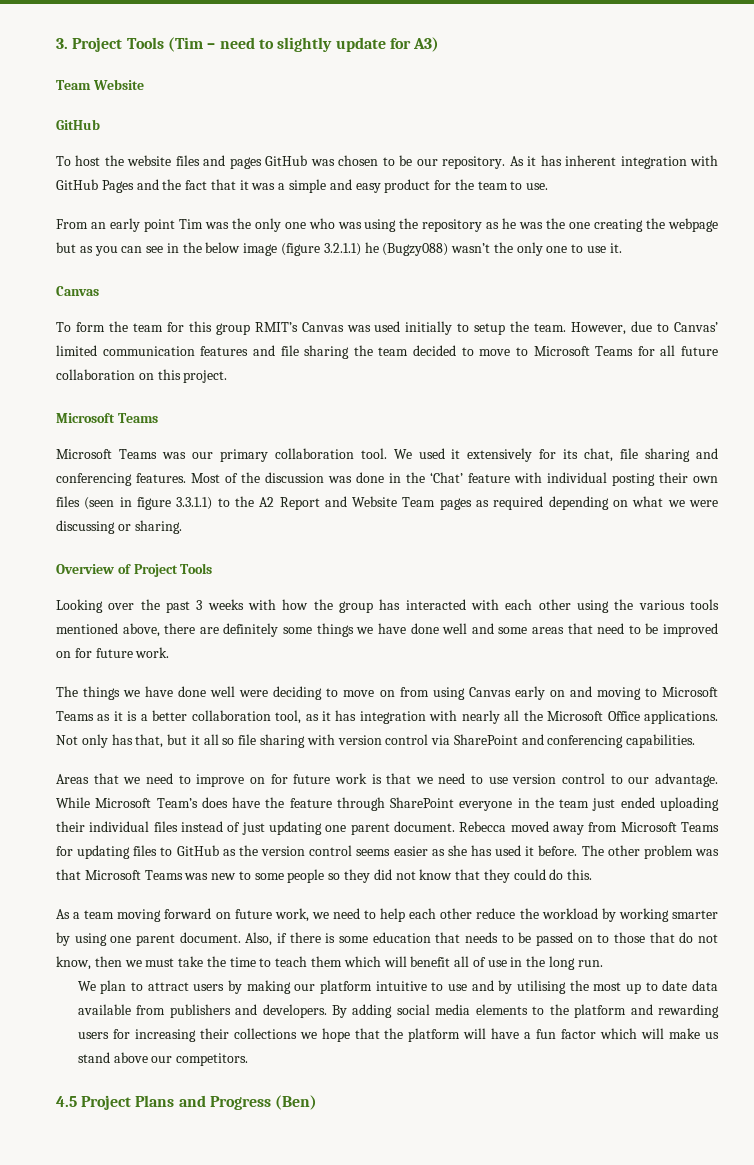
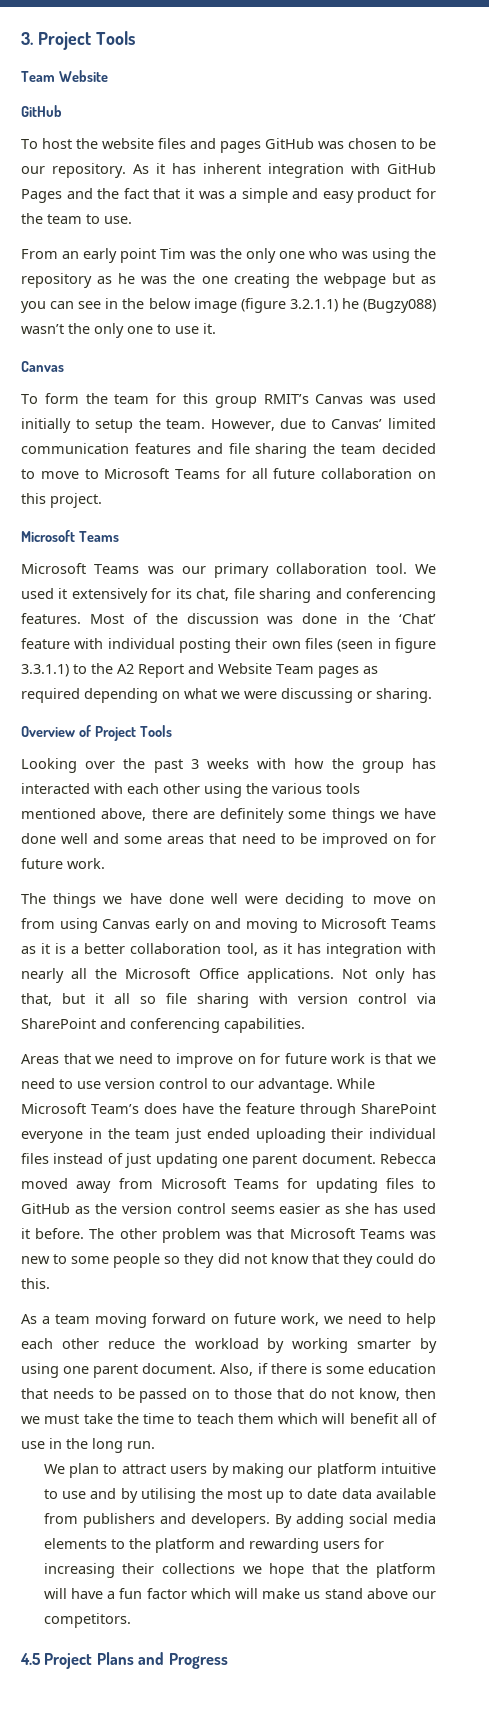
[167,37,440,52] (Tim – need to slightly update for A3) -> (135, 38) none
[274,1095,317,1110] (Ben) -> (228, 1661) none

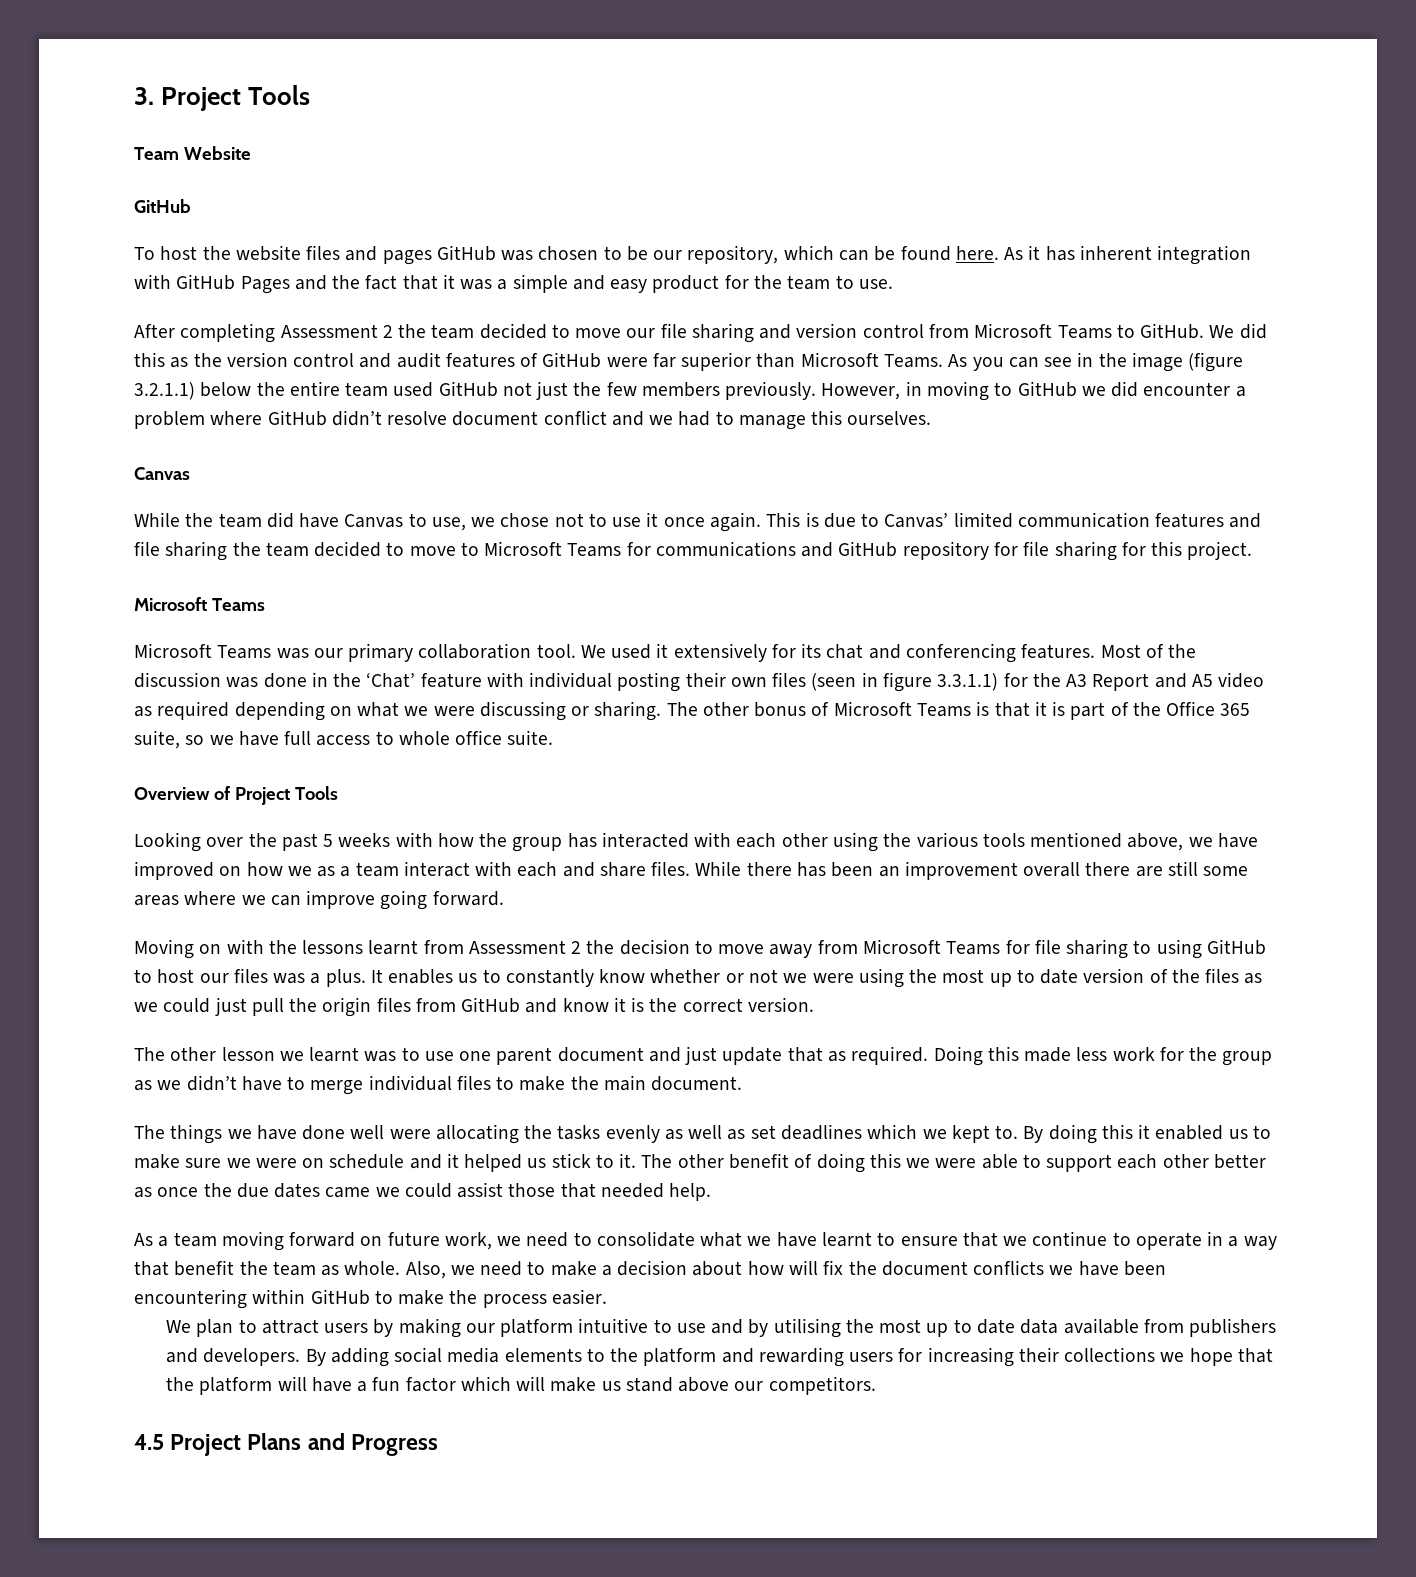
[52,163,126,178] repository. -> [687,245,999,264] repository, which can be found here.
[21,248,436,263] [21,273,437,288] From an early point Tim was the only one who was using the repository as he was the one creating the webpage but as -> [134,323,1267,343] [134,352,968,371] After completing Assessment 2 the team decided to move our file sharing and version control from Microsoft Teams to GitHub. We did this as the version control and audit features of GitHub were far superior than Microsoft Teams. As
[148,298,191,309] below -> (1127, 360) none
[341,298,437,313] [21,323,216,338] [21,361,64,372] [21,393,437,408] [21,418,275,433] he (Bugzy088) wasn’t the only one to use it. // Canvas // To form the team for this group RMIT’s Canvas was used initially to setup the team. However, -> [200,381,1246,401] [134,410,932,430] [134,467,190,480] [134,512,819,532] below the entire team used GitHub not just the few members previously. However, in moving to GitHub we did encounter a problem where GitHub didn’t resolve document conflict and we had to manage this ourselves. // Canvas // While the team did have Canvas to use, we chose not to use it once again. This is
[251,468,436,479] all future collaboration on -> [655,541,1146,561] communications and GitHub repository for file sharing for
[196,588,312,603] chat, file sharing -> [826,644,864,659] chat
[73,663,359,678] to the A2 Report and Website Team pages -> [1003,672,1265,691] for the A3 Report and A5 video
(432, 695) none -> [666,701,1251,720] [134,730,554,749] The other bonus of Microsoft Teams is that it is part of the Office 365 suite, so we have full access to whole office suite.
[190,759,199,769] 3 -> [323,834,334,847] 5
[151,808,436,823] [21,833,436,848] [21,858,105,869] there are definitely some things we have done well and some areas that need to be improved on for future work. -> [1188,833,1258,848] [134,861,1249,880] [134,890,504,910] [134,939,1266,959] [134,968,1263,988] [134,997,814,1017] [134,1046,1273,1066] [134,1075,743,1095] we have improved on how we as a team interact with each and share files. While there has been an improvement overall there are still some areas where we can improve going forward. // Moving on with the lessons learnt from Assessment 2 the decision to move away from Microsoft Teams for file sharing to using GitHub to host our files was a plus. It enables us to constantly know whether or not we were using the most up to date version of the files as we could just pull the origin files from GitHub and know it is the correct version. // The other lesson we learnt was to use one parent document and just update that as required. Doing this made less work for the group as we didn’t have to merge individual files to make the main document.
[285,893,436,908] [21,918,436,933] [21,943,436,958] [21,968,436,983] [21,993,436,1008] [21,1018,305,1033] [21,1053,436,1068] [21,1078,375,1093] [21,1103,436,1118] [21,1128,436,1143] [21,1153,436,1168] [21,1178,436,1193] [21,1203,436,1214] [21,1228,437,1243] [21,1253,436,1268] [21,1278,50,1289] deciding to move on from using Canvas early on and moving to Microsoft Teams as it is a better collaboration tool, as it has integration with nearly all the Microsoft Office applications. Not only has that, but it all so file sharing with version control via SharePoint and conferencing capabilities. // Areas that we need to improve on for future work is that we need to use version control to our advantage. While Microsoft Team’s does have the feature through SharePoint everyone in the team just ended uploading their individual files instead of just updating one parent document. Rebecca moved away from Microsoft Teams for updating files to GitHub as the version control seems easier as she has used it before. The other problem was that Microsoft Teams was new to some people so they did not know that they could do this. -> [435,1124,1271,1144] [134,1153,1266,1173] [134,1182,712,1201] allocating the tasks evenly as well as set deadlines which we kept to. By doing this it enabled us to make sure we were on schedule and it helped us stick to it. The other benefit of doing this we were able to support each other better as once the due dates came we could assist those that needed help.
[406,1313,436,1328] [21,1338,437,1353] [21,1363,436,1378] [21,1388,436,1403] [21,1413,437,1424] [21,1438,155,1453] help each other reduce the workload by working smarter by using one parent document. Also, if there is some education that needs to be passed on to those that do not know, then we must take the time to teach them which will benefit all of use in the long run. -> [596,1231,1277,1250] [134,1260,1166,1279] [134,1289,607,1309] consolidate what we have learnt to ensure that we continue to operate in a way that benefit the team as whole. Also, we need to make a decision about how will fix the document conflicts we have been encountering within GitHub to make the process easier.

